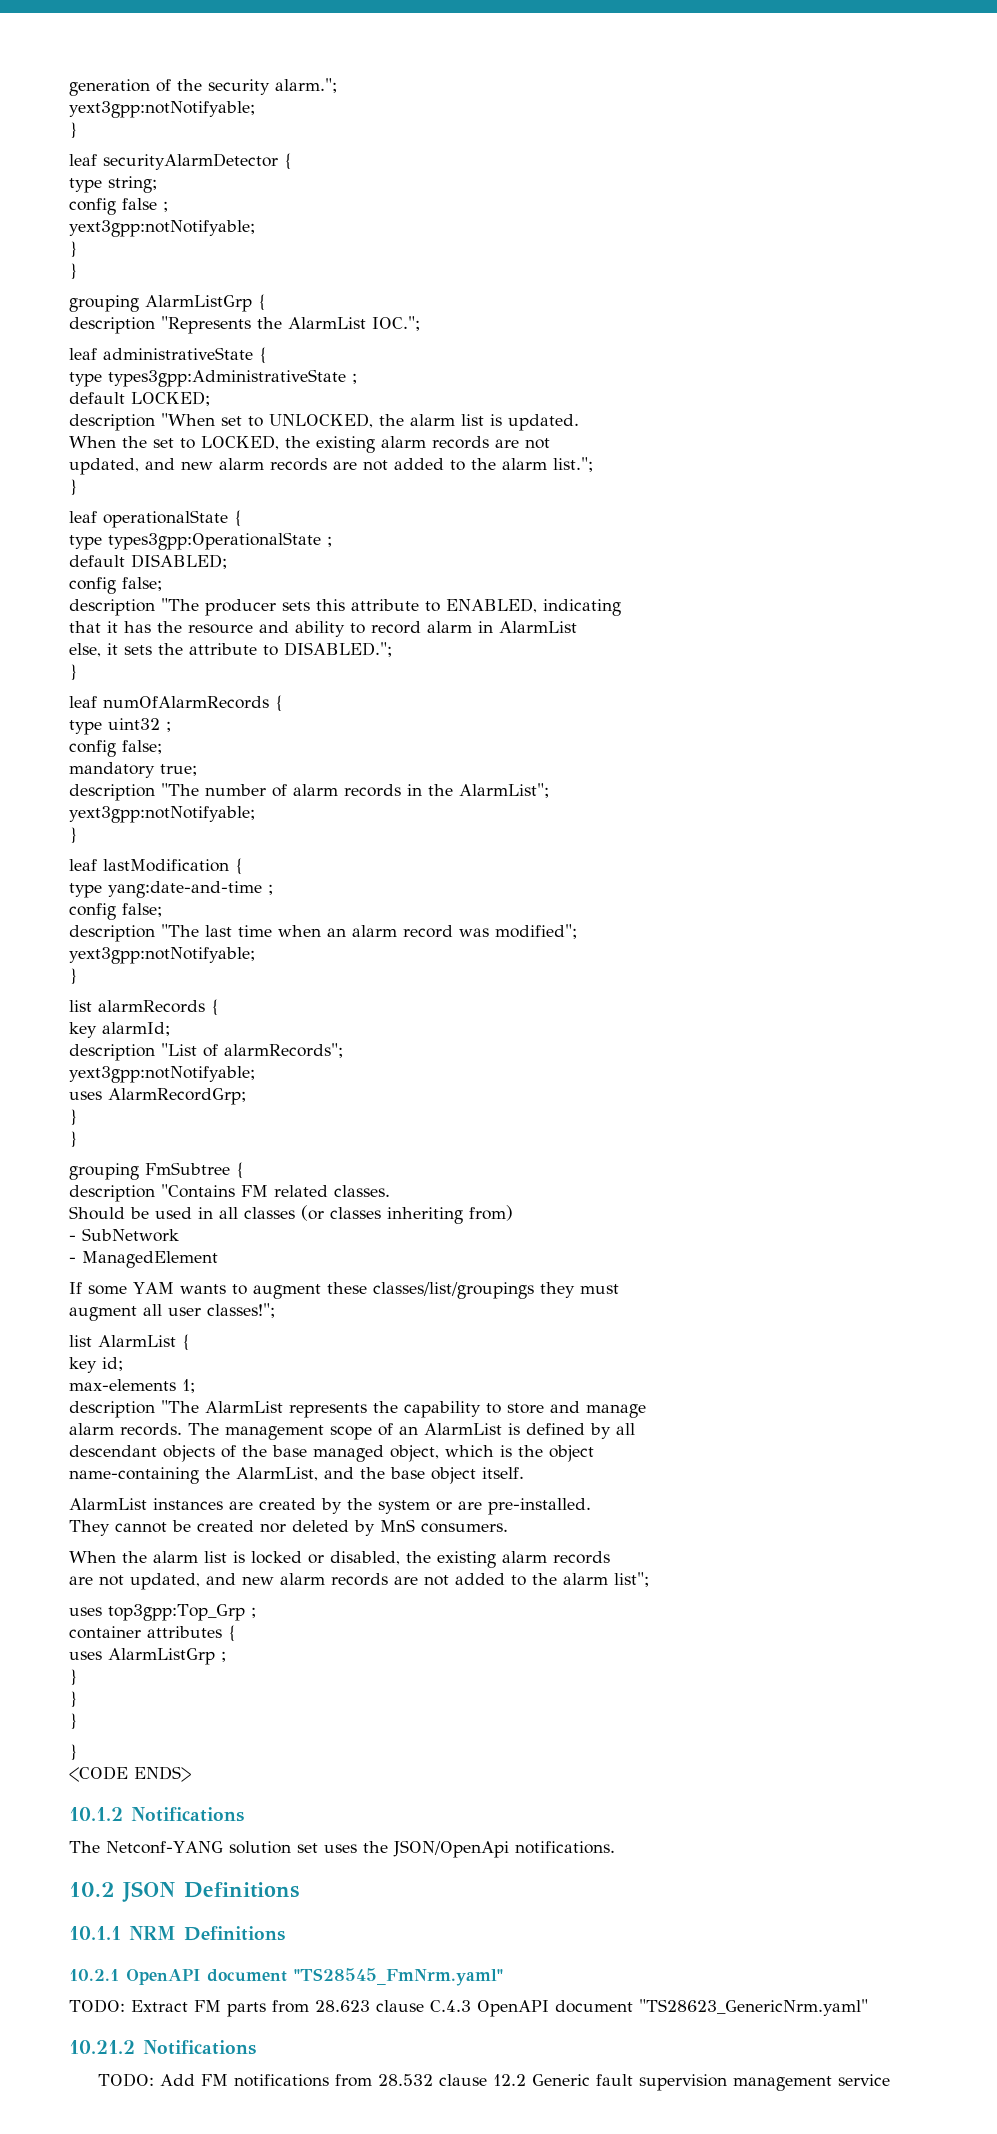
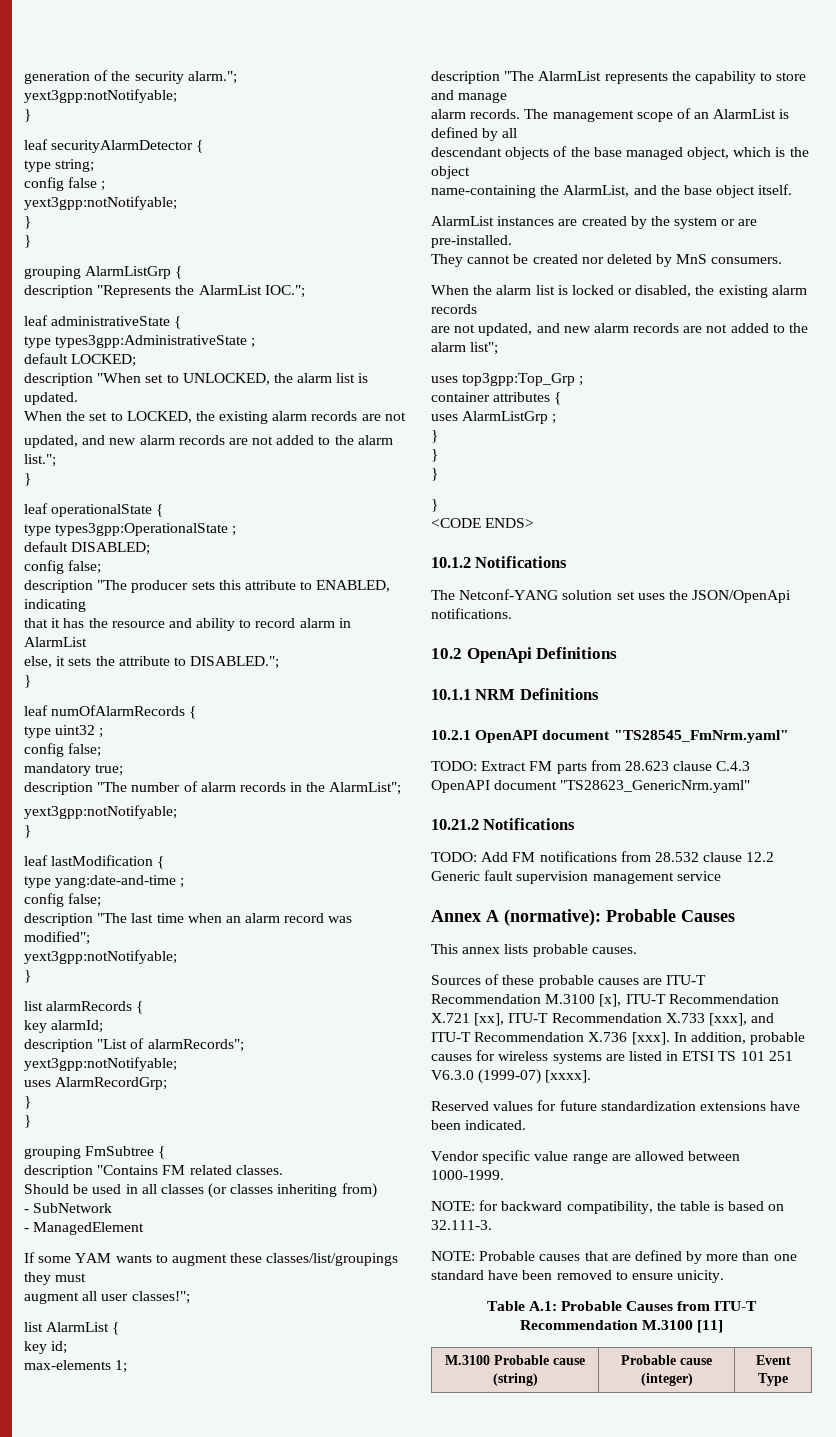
[122,1881,175,1902] JSON -> [466,647,532,663] OpenApi
(890, 2080) none -> [431,909,735,926] [431,944,637,957] [431,974,707,988] [431,994,779,1007] [431,1013,775,1026] [431,1032,806,1045] [431,1050,793,1064] [431,1069,592,1084] [431,1100,801,1111] [431,1120,527,1130] [431,1150,741,1164] [431,1170,504,1180] [431,1200,785,1214] [431,1220,492,1230] [431,1250,797,1264] [431,1270,725,1283] [486,1301,758,1311] [519,1320,724,1333] [445,1355,585,1365] [492,1373,538,1386] [621,1355,712,1365] [640,1373,693,1386] [755,1355,791,1365] [758,1373,788,1386] // Annex A (normative): Probable Causes // This annex lists probable causes. // Sources of these probable causes are ITU-T Recommendation M.3100 [x], ITU-T Recommendation X.721 [xx], ITU-T Recommendation X.733 [xxx], and ITU-T Recommendation X.736 [xxx]. In addition, probable causes for wireless systems are listed in ETSI TS 101 251 V6.3.0 (1999-07) [xxxx]. // Reserved values for future standardization extensions have been indicated. // Vendor specific value range are allowed between 1000-1999. // NOTE: for backward compatibility, the table is based on 32.111-3. // NOTE: Probable causes that are defined by more than one standard have been removed to ensure unicity. // Table A.1: Probable Causes from ITU-T Recommendation M.3100 [11] // M.3100 Probable cause (string) | Probable cause (integer) | Event Type

